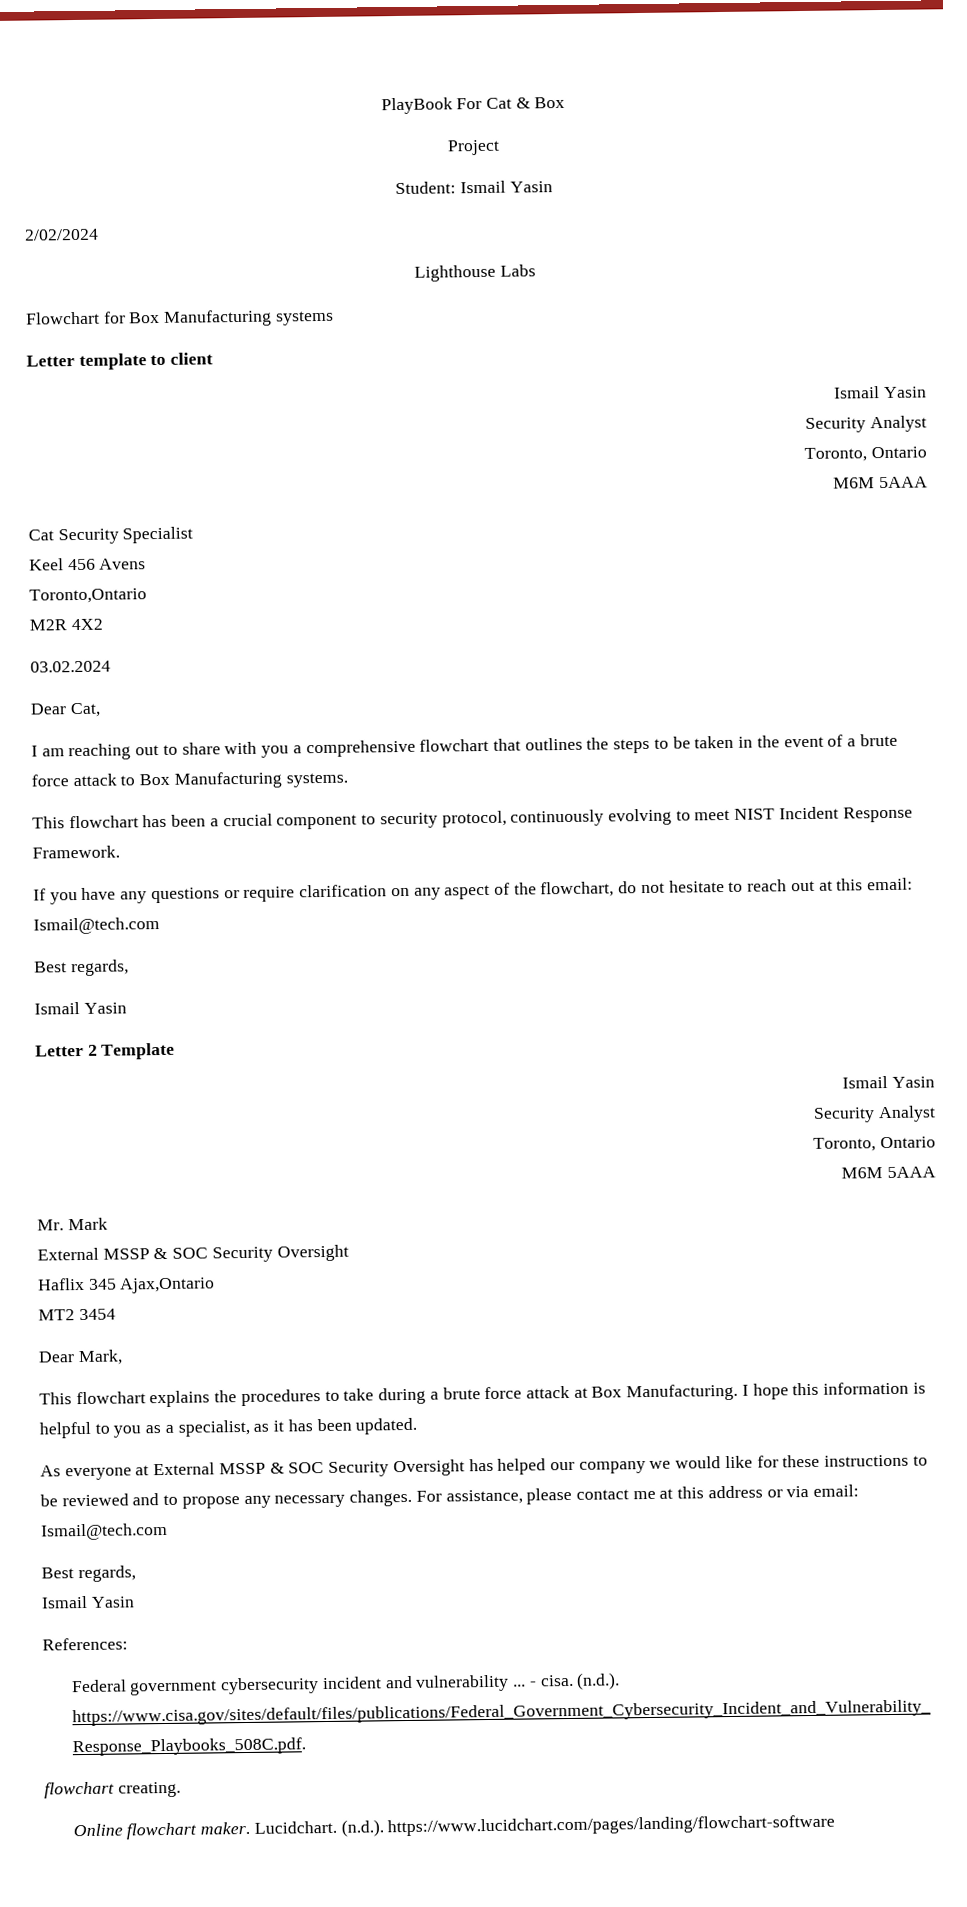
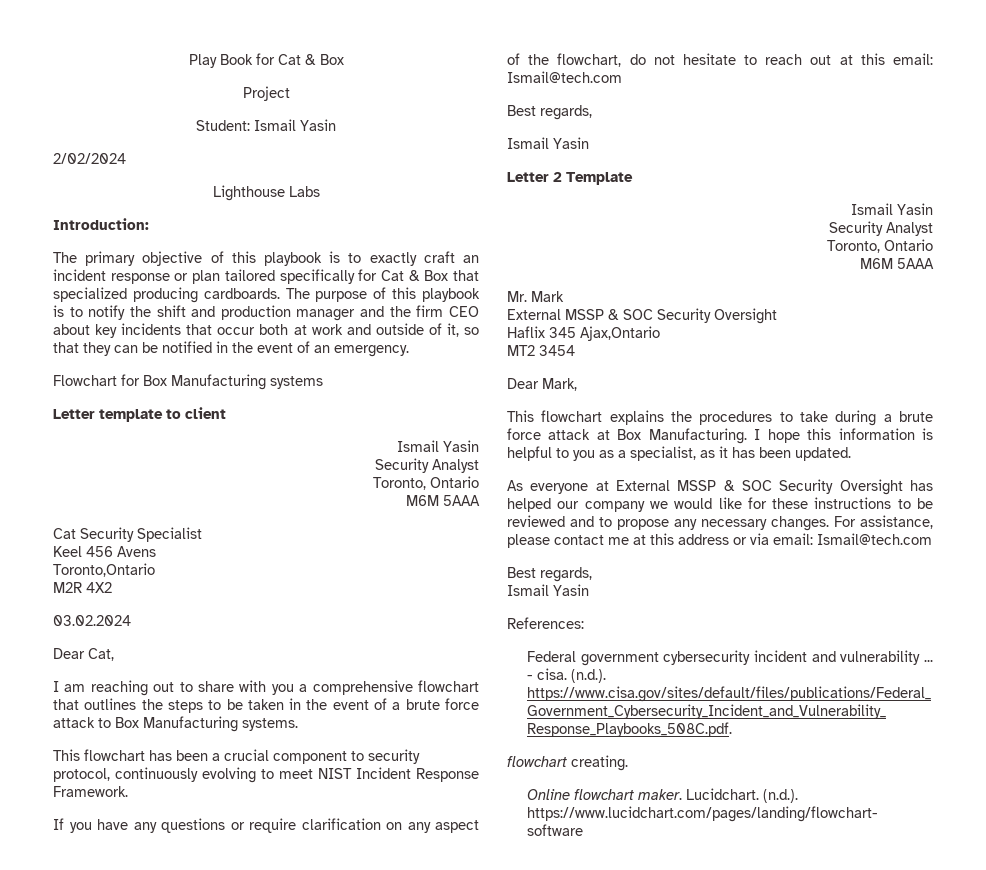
[380,97,483,115] PlayBook For -> [188,53,275,68] Play Book for
(536, 270) none -> [53,218,149,230] [53,251,479,266] [53,269,479,284] [53,287,480,303] [53,305,479,321] [53,323,479,338] [53,341,409,357] // Introduction: // The primary objective of this playbook is to exactly craft an incident response or plan tailored specifically for Cat & Box that specialized producing cardboards. The purpose of this playbook is to notify the shift and production manager and the firm CEO about key incidents that occur both at work and outside of it, so that they can be notified in the event of an emergency.

